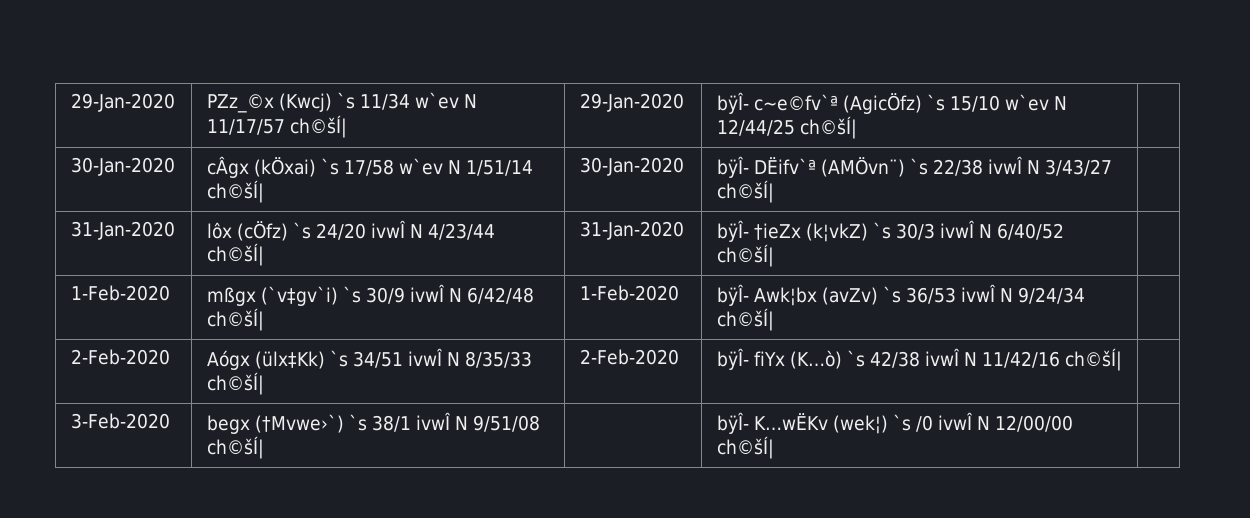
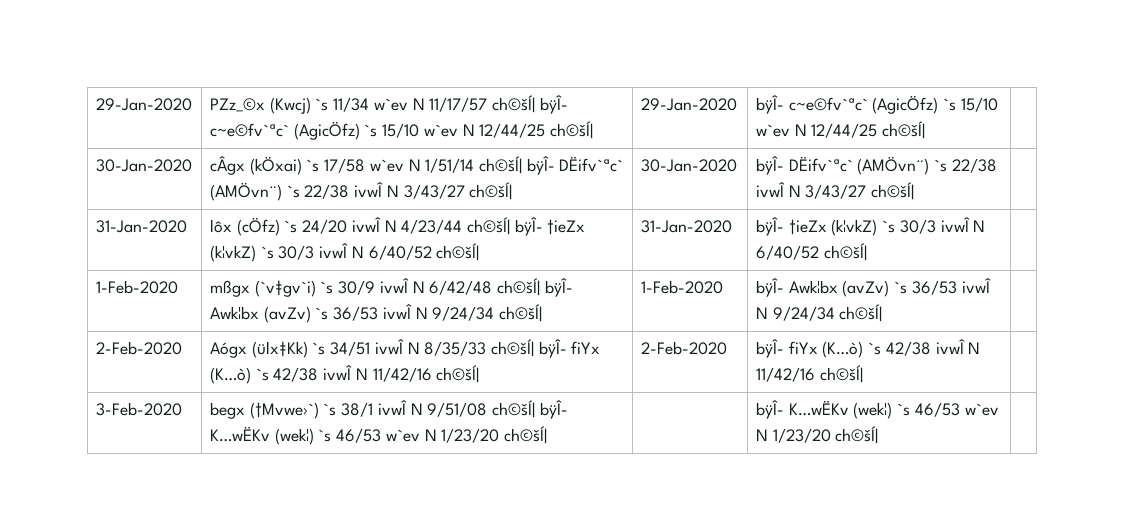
(347, 126) none -> [539,95,568,114] [209,121,593,140] bÿÎ- c~e©fv`ªc` (AgicÖfz) `s 15/10 w`ev N 12/44/25 ch©šÍ|
[753,94,838,111] c~e©fv`ª -> [788,97,868,111] c~e©fv`ªc`
(264, 191) none -> [526,156,624,175] [209,182,513,201] bÿÎ- DËifv`ªc` (AMÖvn¨) `s 22/38 ivwÎ N 3/43/27 ch©šÍ|
[753,157,816,174] DËifv`ª -> [788,156,853,172] DËifv`ªc`
(264, 254) none -> [514,217,586,236] [209,243,480,262] bÿÎ- †ieZx (k¦vkZ) `s 30/3 ivwÎ N 6/40/52 ch©šÍ|
(264, 319) none -> [544,278,573,297] [209,304,542,323] bÿÎ- Awk¦bx (avZv) `s 36/53 ivwÎ N 9/24/34 ch©šÍ|
(264, 383) none -> [538,339,601,358] [209,365,480,384] bÿÎ- fiYx (K…ò) `s 42/38 ivwÎ N 11/42/16 ch©šÍ|
[716,412,1073,434] | | bÿÎ- K…wËKv (wek¦) `s /0 ivwÎ N 12/00/00 -> [539,400,568,419] [209,426,547,445] [755,400,999,419] [755,428,831,443] bÿÎ- K…wËKv (wek¦) `s 46/53 w`ev N 1/23/20 ch©šÍ| | | bÿÎ- K…wËKv (wek¦) `s 46/53 w`ev N 1/23/20

